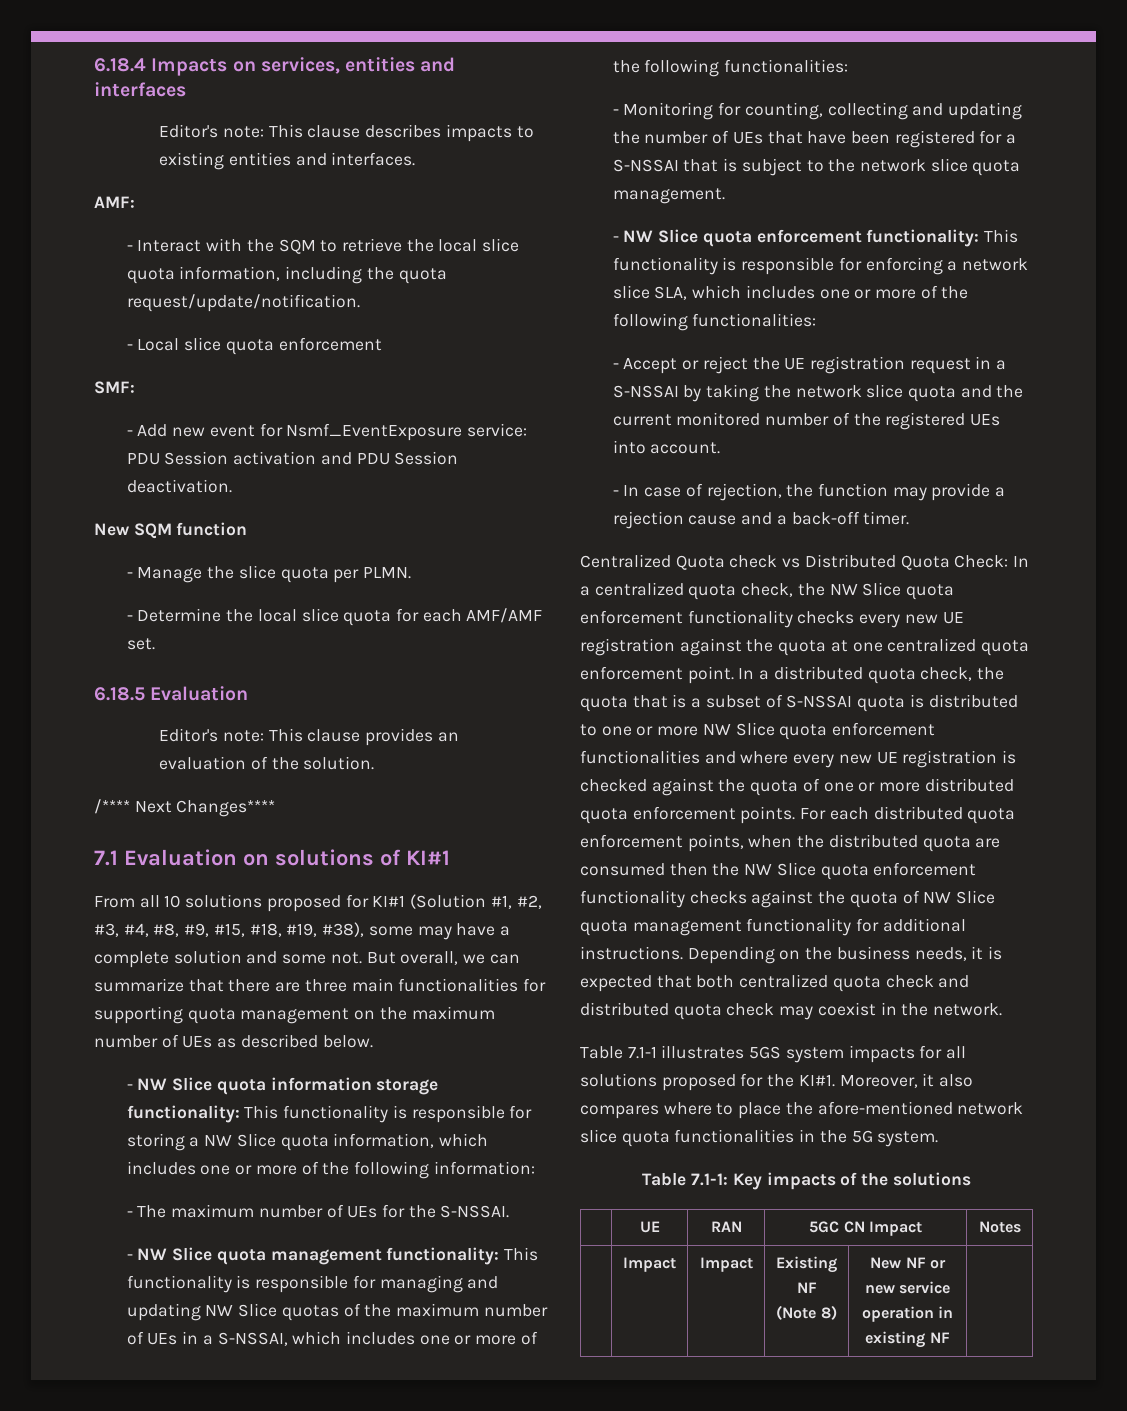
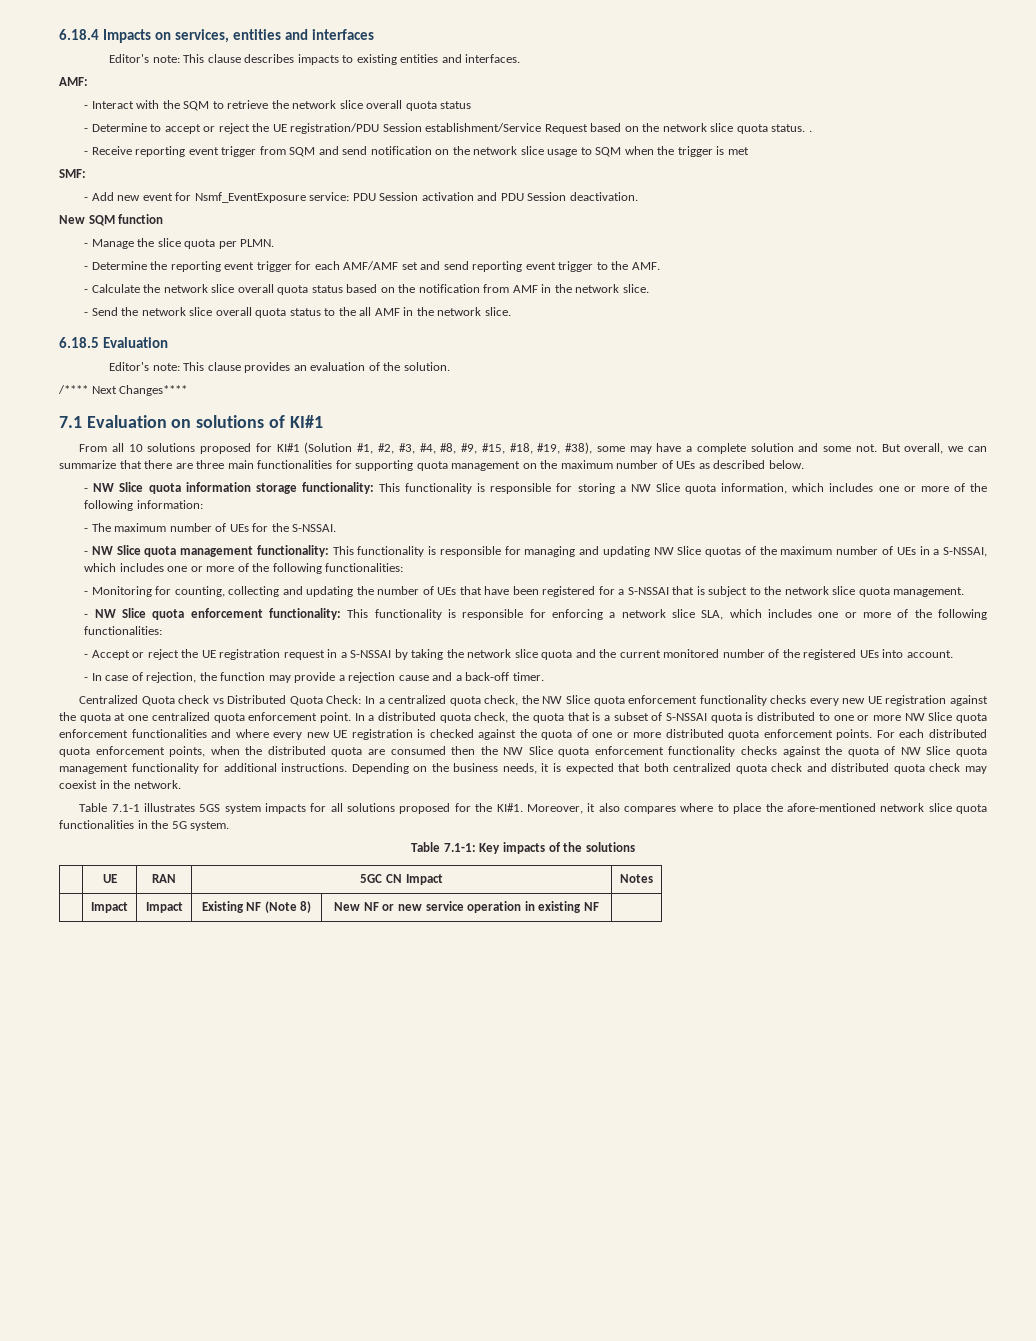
[438,238,520,252] [126,266,447,284] [126,294,360,312] [126,337,382,355] local slice quota information, including the quota request/update/notification. // - Local slice quota enforcement -> [292,100,472,111] [84,123,812,134] [84,146,749,157] network slice overall quota status // - Determine to accept or reject the UE registration/PDU Session establishment/Service Request based on the network slice quota status. . // - Receive reporting event trigger from SQM and send notification on the network slice usage to SQM when the trigger is met
[257,608,543,626] [126,638,155,650] local slice quota for each AMF/AMF set. -> [170,261,660,272] [84,284,649,295] [84,307,511,318] reporting event trigger for each AMF/AMF set and send reporting event trigger to the AMF. // - Calculate the network slice overall quota status based on the notification from AMF in the network slice. // - Send the network slice overall quota status to the all AMF in the network slice.

